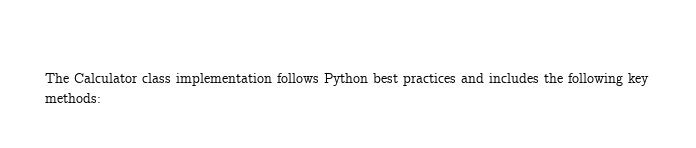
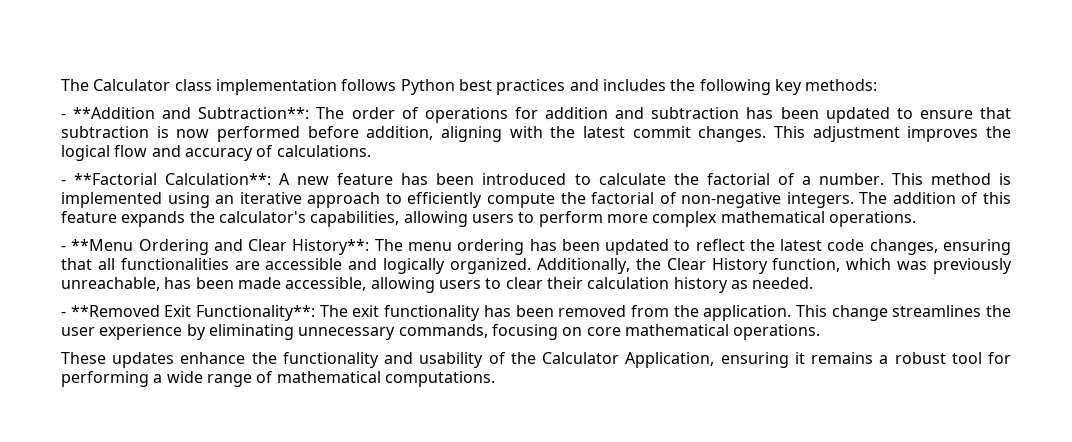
(101, 98) none -> [61,107,1012,123] [61,126,1011,142] [61,145,371,161] [61,173,1011,185] [61,192,1011,208] [61,211,916,227] [61,239,1012,255] [61,258,1013,274] [61,277,814,293] [61,305,1011,321] [61,324,821,340] [61,352,1012,368] [61,371,495,387] // - **Addition and Subtraction**: The order of operations for addition and subtraction has been updated to ensure that subtraction is now performed before addition, aligning with the latest commit changes. This adjustment improves the logical flow and accuracy of calculations. // - **Factorial Calculation**: A new feature has been introduced to calculate the factorial of a number. This method is implemented using an iterative approach to efficiently compute the factorial of non-negative integers. The addition of this feature expands the calculator's capabilities, allowing users to perform more complex mathematical operations. // - **Menu Ordering and Clear History**: The menu ordering has been updated to reflect the latest code changes, ensuring that all functionalities are accessible and logically organized. Additionally, the Clear History function, which was previously unreachable, has been made accessible, allowing users to clear their calculation history as needed. // - **Removed Exit Functionality**: The exit functionality has been removed from the application. This change streamlines the user experience by eliminating unnecessary commands, focusing on core mathematical operations. // These updates enhance the functionality and usability of the Calculator Application, ensuring it remains a robust tool for performing a wide range of mathematical computations.

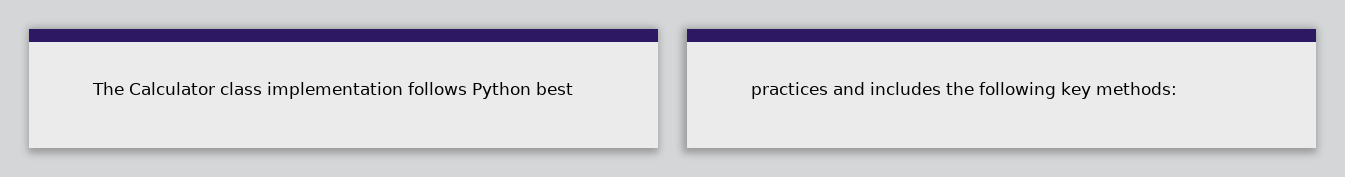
[61,107,1012,123] [61,126,1011,142] [61,145,371,161] [61,173,1011,185] [61,192,1011,208] [61,211,916,227] [61,239,1012,255] [61,258,1013,274] [61,277,814,293] [61,305,1011,321] [61,324,821,340] [61,352,1012,368] [61,371,495,387] // - **Addition and Subtraction**: The order of operations for addition and subtraction has been updated to ensure that subtraction is now performed before addition, aligning with the latest commit changes. This adjustment improves the logical flow and accuracy of calculations. // - **Factorial Calculation**: A new feature has been introduced to calculate the factorial of a number. This method is implemented using an iterative approach to efficiently compute the factorial of non-negative integers. The addition of this feature expands the calculator's capabilities, allowing users to perform more complex mathematical operations. // - **Menu Ordering and Clear History**: The menu ordering has been updated to reflect the latest code changes, ensuring that all functionalities are accessible and logically organized. Additionally, the Clear History function, which was previously unreachable, has been made accessible, allowing users to clear their calculation history as needed. // - **Removed Exit Functionality**: The exit functionality has been removed from the application. This change streamlines the user experience by eliminating unnecessary commands, focusing on core mathematical operations. // These updates enhance the functionality and usability of the Calculator Application, ensuring it remains a robust tool for performing a wide range of mathematical computations. -> (1177, 88) none

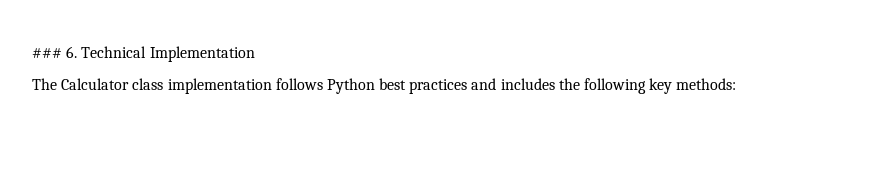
(92, 88) none -> [32,46,255,62] ### 6. Technical Implementation //

